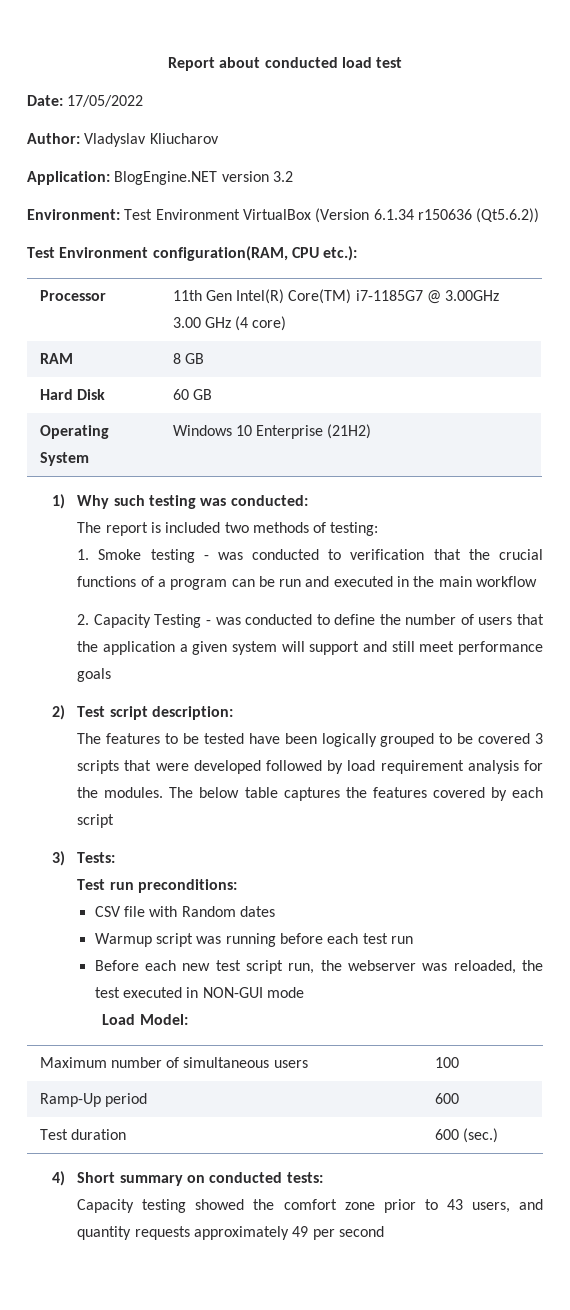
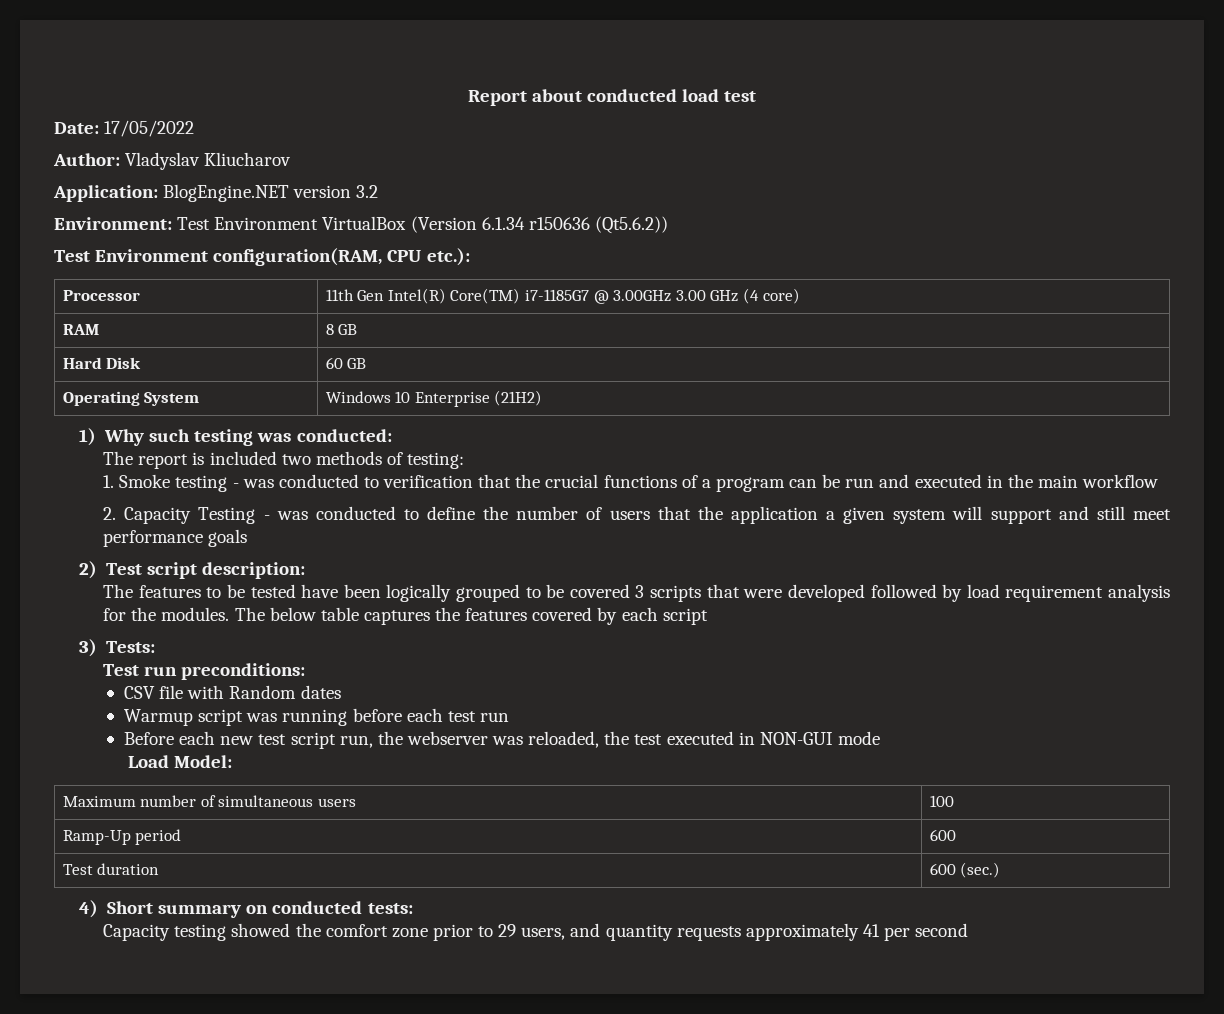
[446,1199,463,1210] 43 -> [498,924,517,937] 29
[292,1226,309,1237] 49 -> [862,924,880,937] 41

